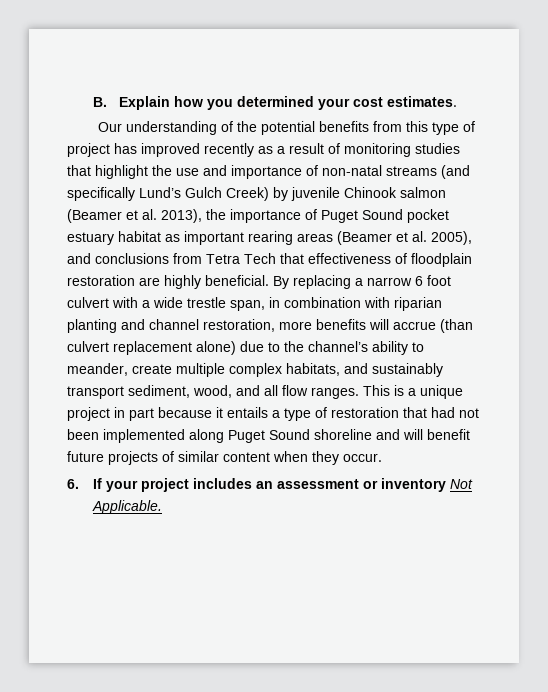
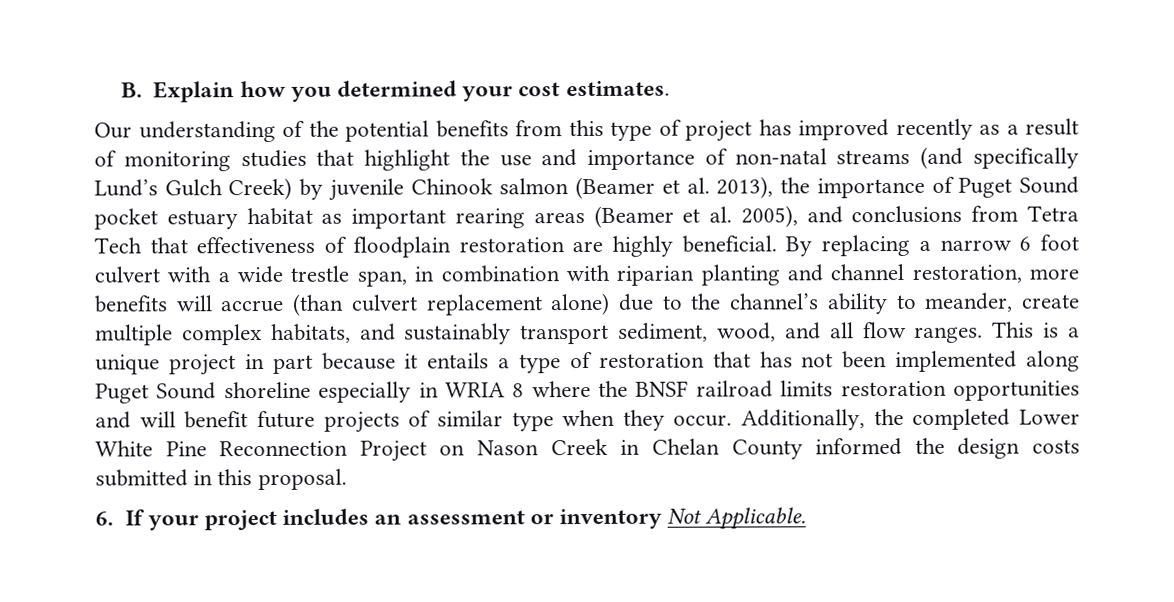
[431,407,455,418] had -> [759,351,793,368] has
(372, 434) none -> [318,380,1080,403] especially in WRIA 8 where the BNSF railroad limits restoration opportunities
[223,452,270,462] content -> [511,412,554,432] type
(382, 457) none -> [741,408,1080,431] [95,437,1081,462] [95,468,347,491] Additionally, the completed Lower White Pine Reconnection Project on Nason Creek in Chelan County informed the design costs submitted in this proposal.

